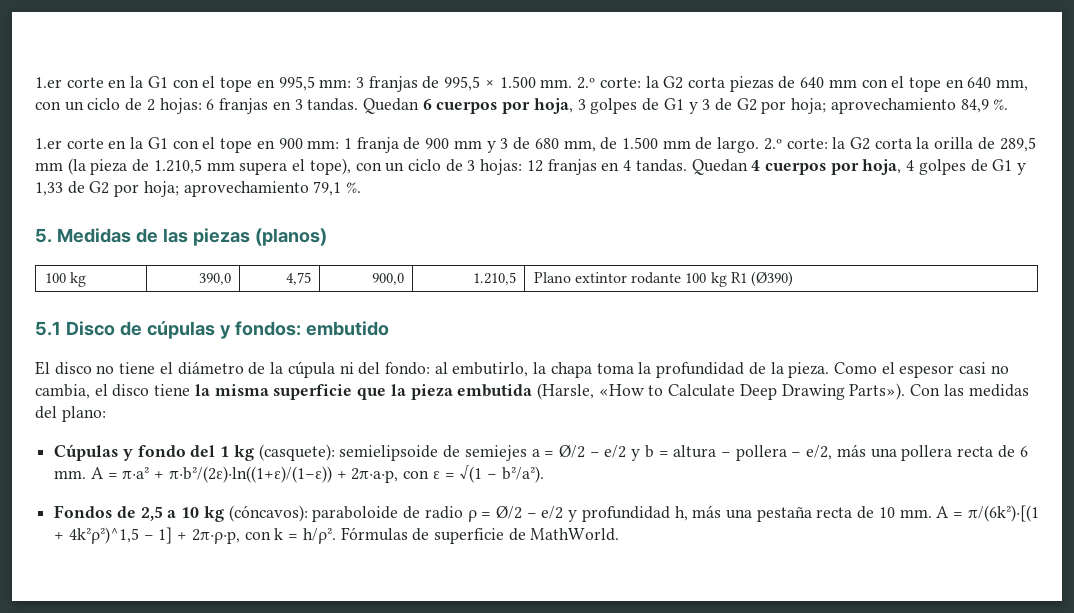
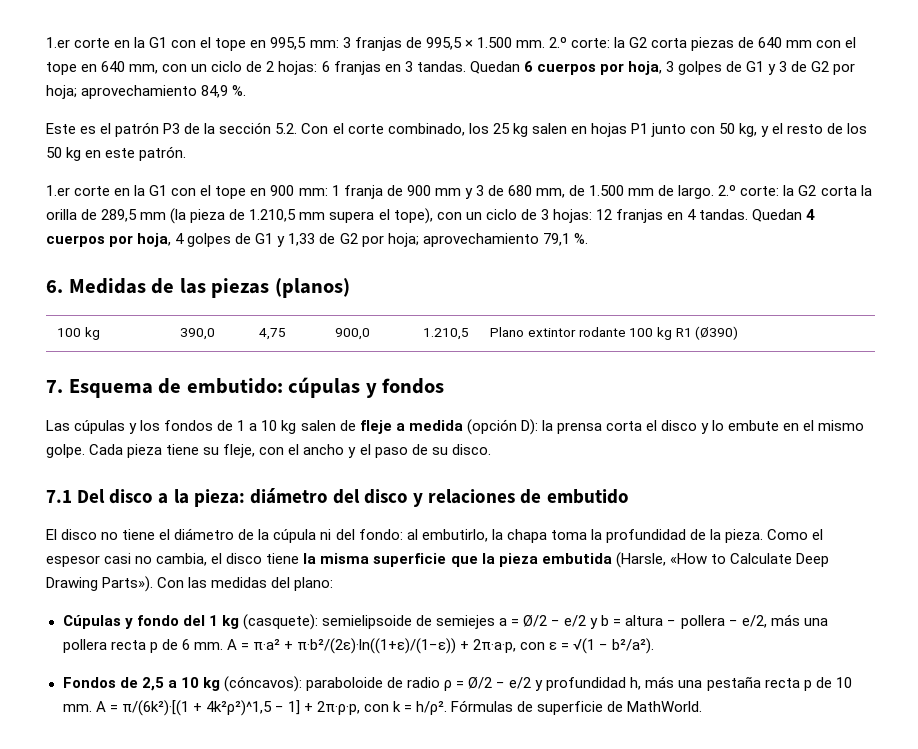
(1009, 104) none -> [46,122,868,137] [46,146,187,161] // Este es el patrón P3 de la sección 5.2. Con el corte combinado, los 25 kg salen en hojas P1 junto con 50 kg, y el resto de los 50 kg en este patrón.
[35,228,52,243] 5. -> [46,280,63,293] 6.
[35,321,301,339] 5.1 Disco de cúpulas y fondos: -> [46,377,445,398] [46,419,865,435] [46,444,491,458] [46,488,542,507] 7. Esquema de embutido: cúpulas y fondos // Las cúpulas y los fondos de 1 a 10 kg salen de fleje a medida (opción D): la prensa corta el disco y lo embute en el mismo golpe. Cada pieza tiene su fleje, con el ancho y el paso de su disco. // 7.1 Del disco a la pieza: diámetro del disco y relaciones de
(994, 451) none -> [149,642,158,653] p
(853, 512) none -> [803,680,812,691] p

